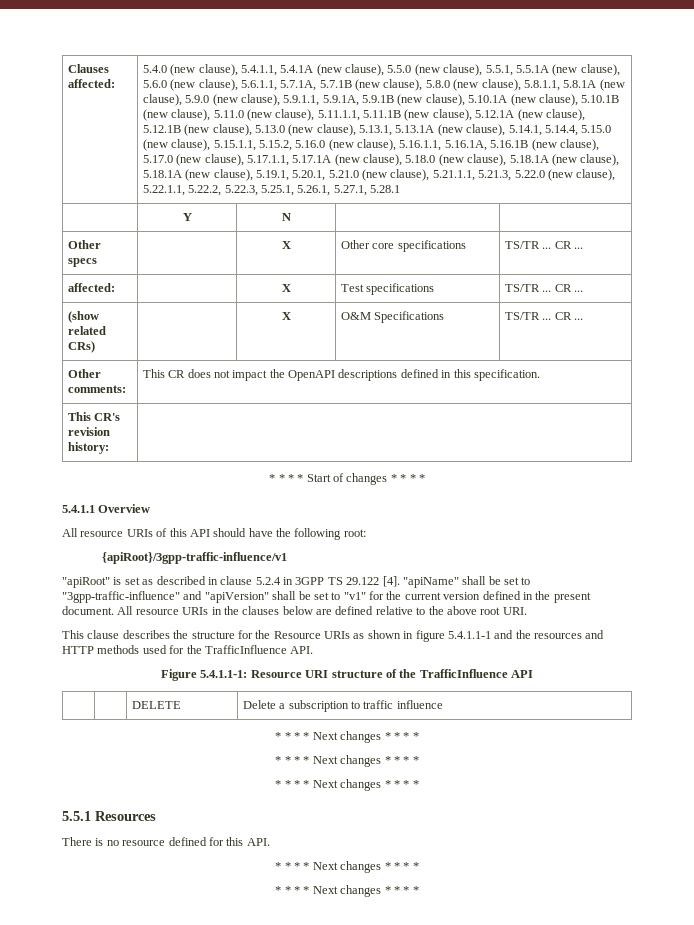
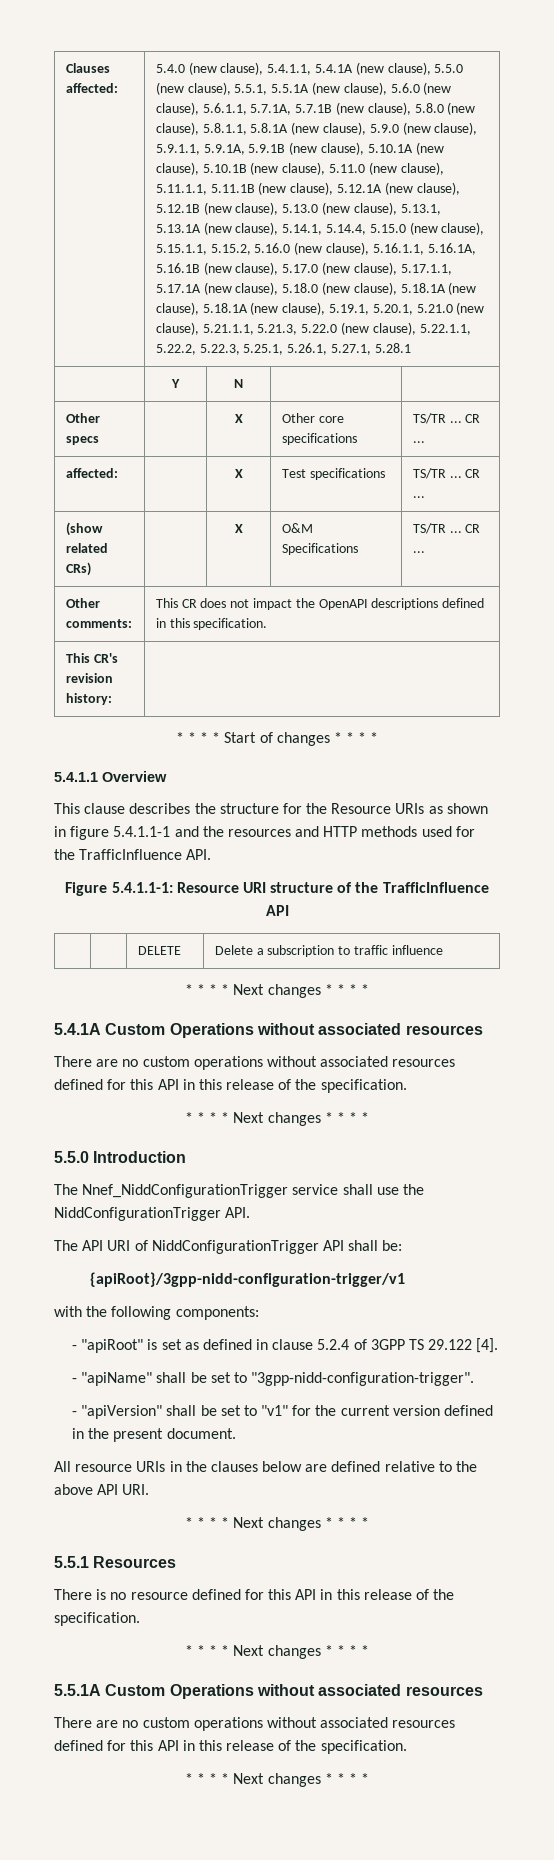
[62,528,366,540] [102,552,288,564] [62,576,531,588] [62,591,591,603] [62,606,527,615] // All resource URIs of this API should have the following root: // {apiRoot}/3gpp-traffic-influence/v1 // "apiRoot" is set as described in clause 5.2.4 in 3GPP TS 29.122 [4]. "apiName" shall be set to "3gpp-traffic-influence" and "apiVersion" shall be set to "v1" for the current version defined in the present document. All resource URIs in the clauses below are defined relative to the above root URI. -> (167, 776) none
(419, 736) none -> [54,1023,483,1038] [54,1056,456,1070] [54,1079,407,1093] // 5.4.1A Custom Operations without associated resources // There are no custom operations without associated resources defined for this API in this release of the specification.
(419, 760) none -> [54,1151,187,1163] [54,1184,424,1198] [54,1207,251,1221] [54,1240,403,1254] [89,1272,405,1287] [54,1306,259,1320] [71,1338,499,1353] [71,1372,475,1386] [71,1405,493,1419] [71,1428,236,1442] [54,1461,478,1472] [54,1484,150,1495] // 5.5.0 Introduction // The Nnef_NiddConfigurationTrigger service shall use the NiddConfigurationTrigger API. // The API URI of NiddConfigurationTrigger API shall be: // {apiRoot}/3gpp-nidd-configuration-trigger/v1 // with the following components: // - "apiRoot" is set as defined in clause 5.2.4 of 3GPP TS 29.122 [4]. // - "apiName" shall be set to "3gpp-nidd-configuration-trigger". // - "apiVersion" shall be set to "v1" for the current version defined in the present document. // All resource URIs in the clauses below are defined relative to the above API URI.
[246,838,270,846] API. -> [295,1589,455,1600] [54,1612,140,1626] API in this release of the specification.
(419, 866) none -> [54,1684,483,1699] [54,1717,456,1731] [54,1740,407,1754] // 5.5.1A Custom Operations without associated resources // There are no custom operations without associated resources defined for this API in this release of the specification.

